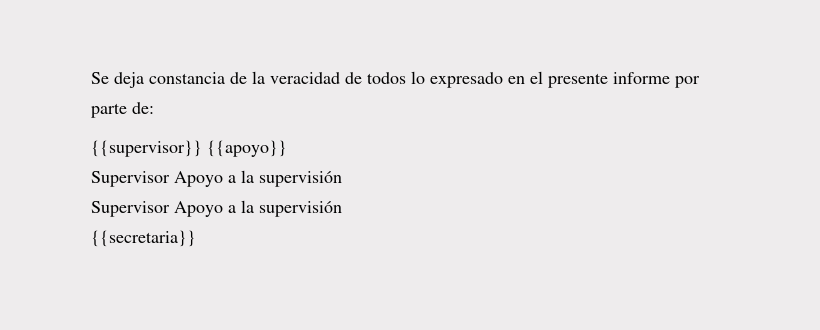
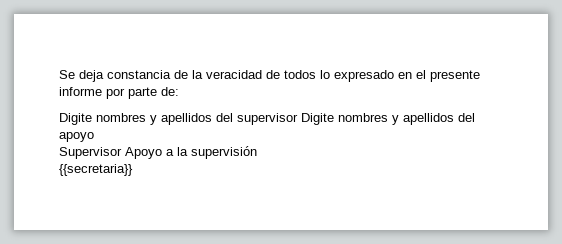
[91,140,287,157] [91,170,342,187] {{supervisor}} {{apoyo}} // Supervisor Apoyo a la supervisión -> [59,113,475,125] [59,132,94,142] Digite nombres y apellidos del supervisor Digite nombres y apellidos del apoyo

